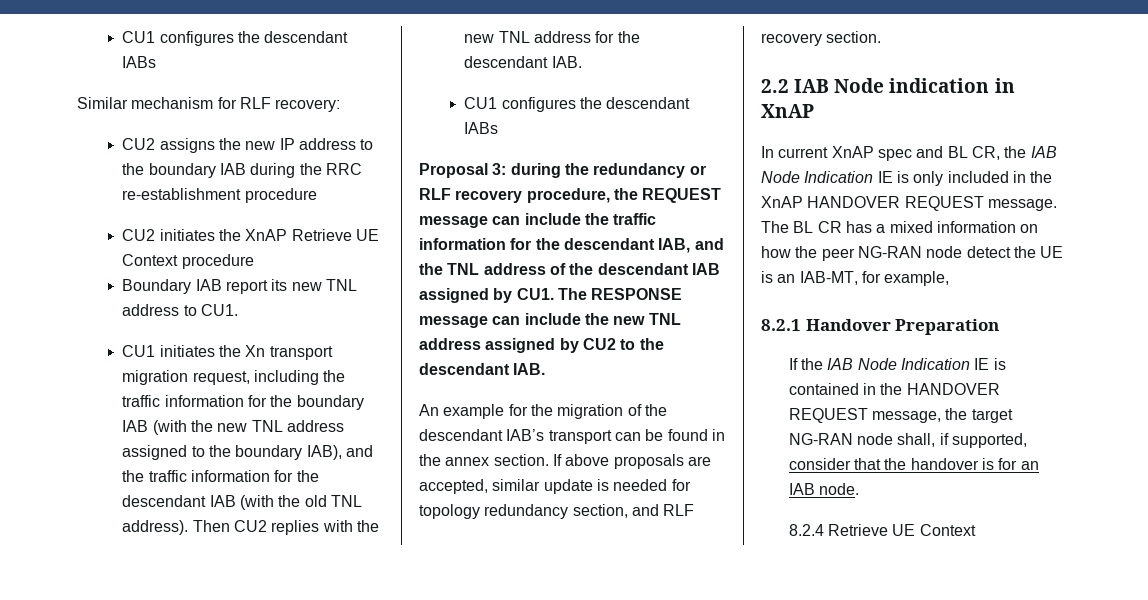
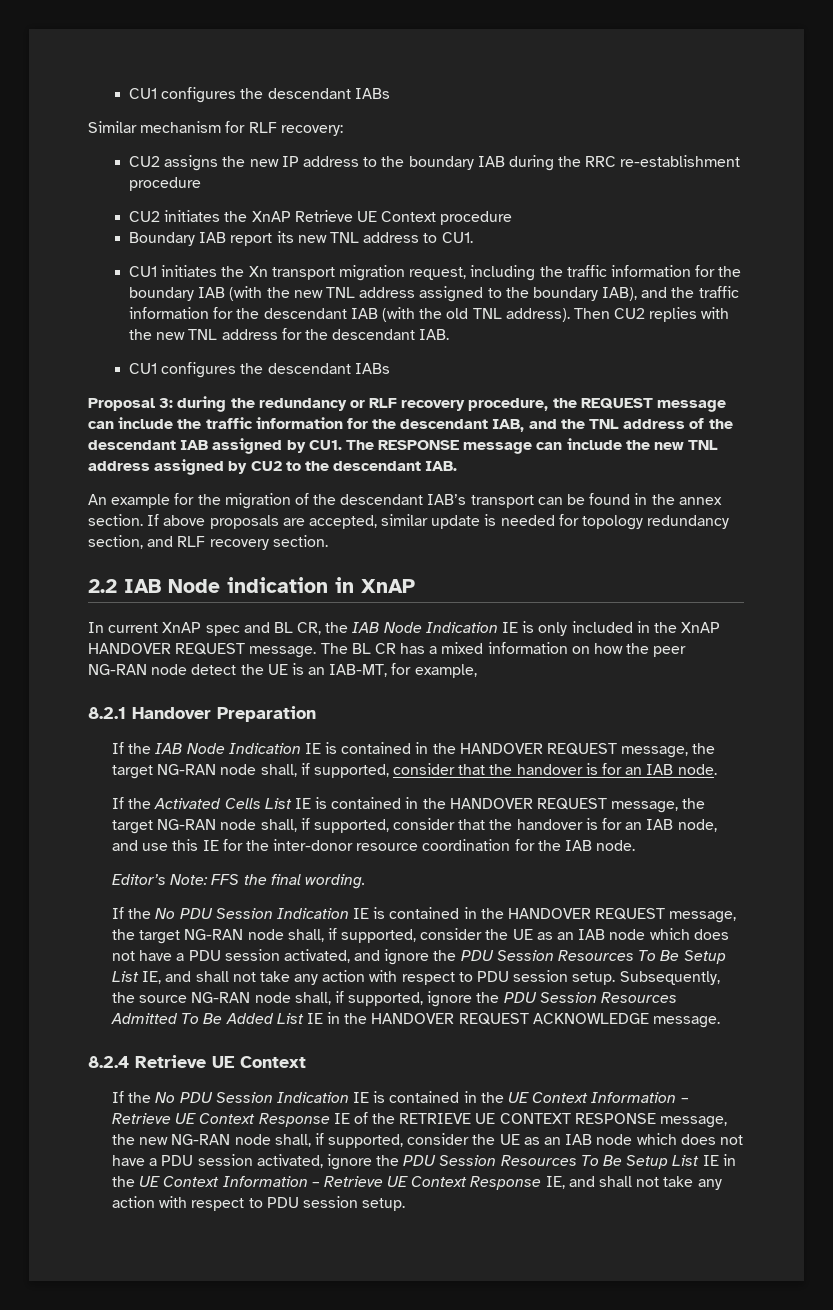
[788,524,976,536] 8.2.4 Retrieve UE Context -> [111,797,706,813] [111,818,717,834] [111,839,636,851] [111,874,365,889] [111,907,737,923] [111,928,729,944] [111,949,726,965] [111,970,720,985] [111,991,678,1007] [110,1012,721,1028] [88,1055,306,1068] [111,1091,689,1103] [111,1112,728,1128] [111,1133,743,1148] [111,1154,736,1170] [111,1176,722,1190] [111,1196,406,1211] If the Activated Cells List IE is contained in the HANDOVER REQUEST message, the target NG-RAN node shall, if supported, consider that the handover is for an IAB node, and use this IE for the inter-donor resource coordination for the IAB node. // Editor’s Note: FFS the final wording. // If the No PDU Session Indication IE is contained in the HANDOVER REQUEST message, the target NG-RAN node shall, if supported, consider the UE as an IAB node which does not have a PDU session activated, and ignore the PDU Session Resources To Be Setup List IE, and shall not take any action with respect to PDU session setup. Subsequently, the source NG-RAN node shall, if supported, ignore the PDU Session Resources Admitted To Be Added List IE in the HANDOVER REQUEST ACKNOWLEDGE message. // 8.2.4 Retrieve UE Context // If the No PDU Session Indication IE is contained in the UE Context Information – Retrieve UE Context Response IE of the RETRIEVE UE CONTEXT RESPONSE message, the new NG-RAN node shall, if supported, consider the UE as an IAB node which does not have a PDU session activated, ignore the PDU Session Resources To Be Setup List IE in the UE Context Information – Retrieve UE Context Response IE, and shall not take any action with respect to PDU session setup.

